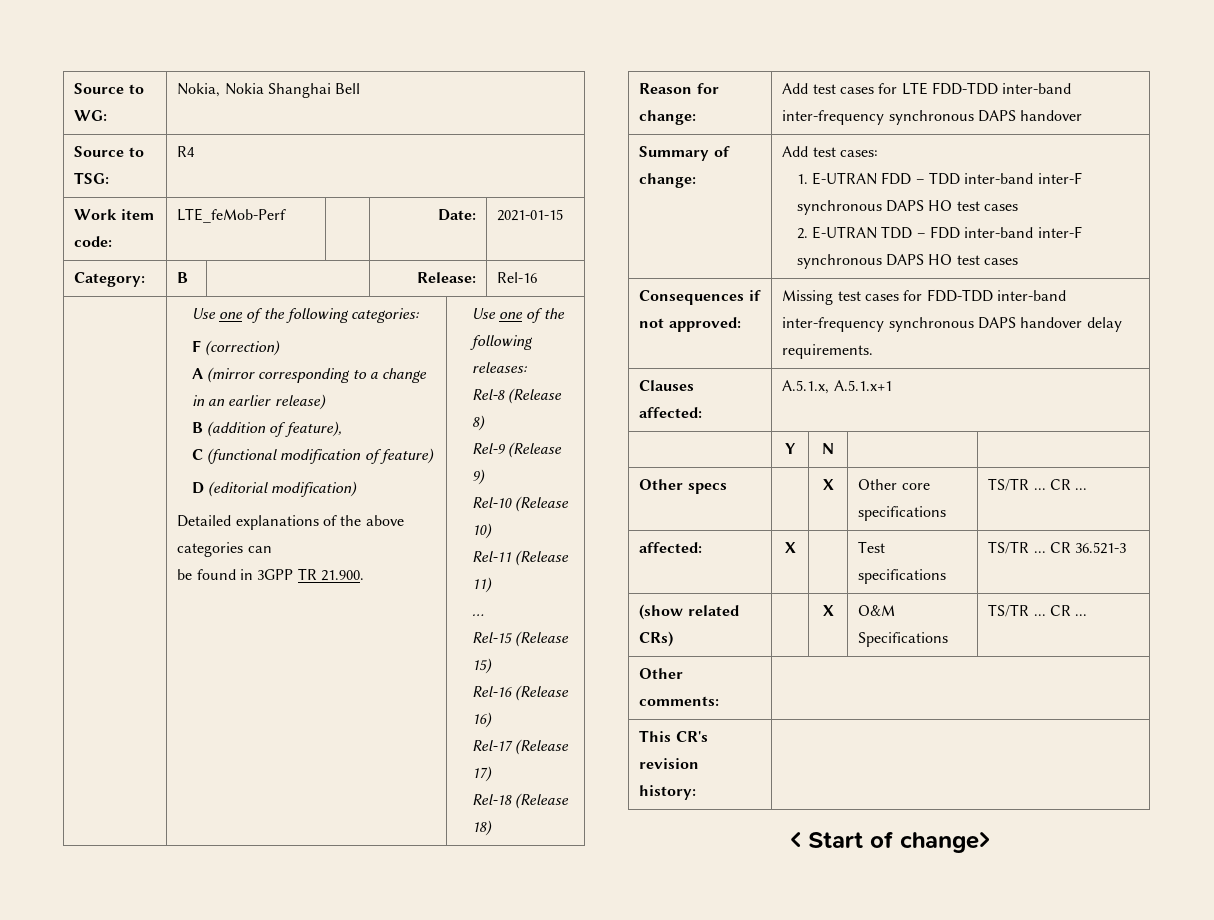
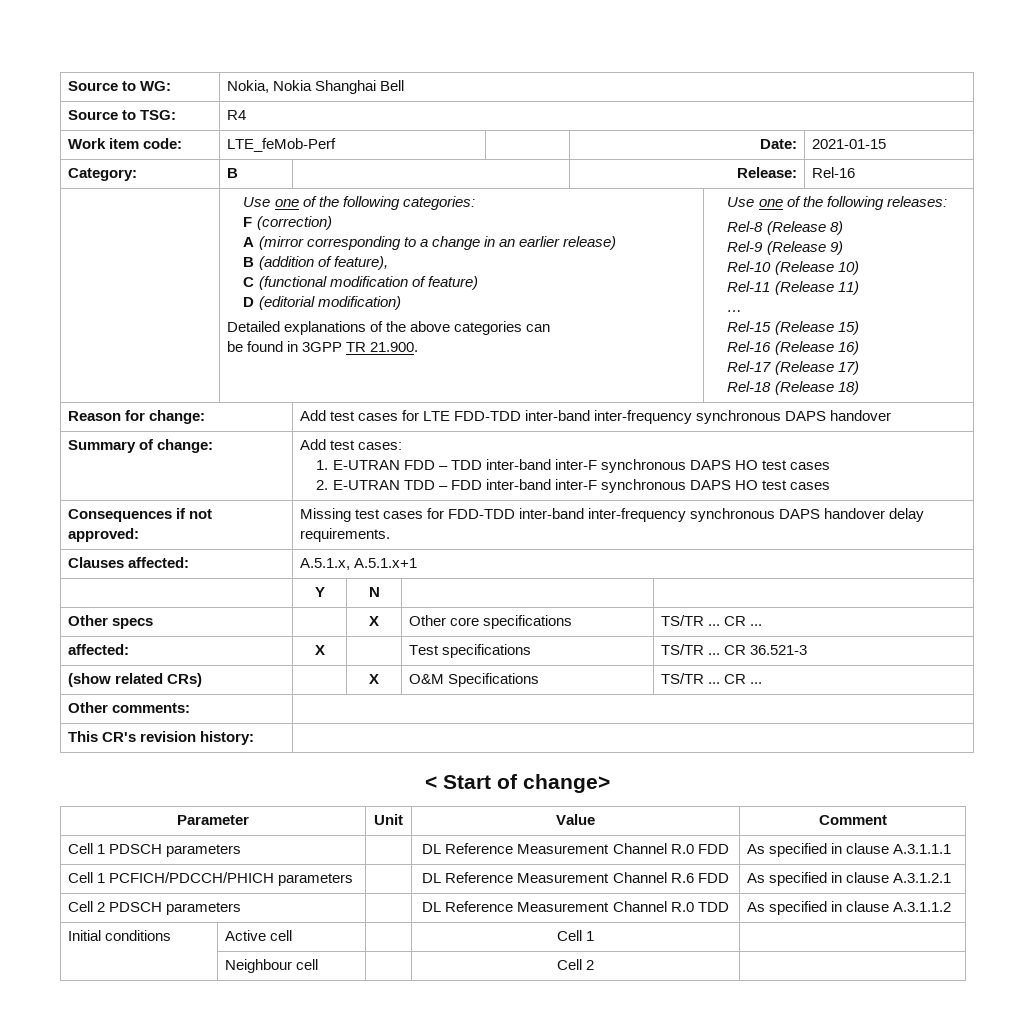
(990, 842) none -> [177,815,249,825] [374,814,403,825] [556,814,595,825] [818,815,887,825] [67,843,241,857] [422,843,729,854] [746,843,952,857] [67,872,353,886] [422,872,729,883] [746,872,952,886] [67,901,241,915] [422,901,729,912] [746,901,952,915] [67,930,171,941] [224,930,292,941] [556,930,595,941] [224,959,318,973] [556,959,595,970] // Parameter | Unit | Value | Comment // Cell 1 PDSCH parameters | | DL Reference Measurement Channel R.0 FDD | As specified in clause A.3.1.1.1 // Cell 1 PCFICH/PDCCH/PHICH parameters | | DL Reference Measurement Channel R.6 FDD | As specified in clause A.3.1.2.1 // Cell 2 PDSCH parameters | | DL Reference Measurement Channel R.0 TDD | As specified in clause A.3.1.1.2 // Initial conditions | Active cell | | Cell 1 | // | Neighbour cell | | Cell 2 |

